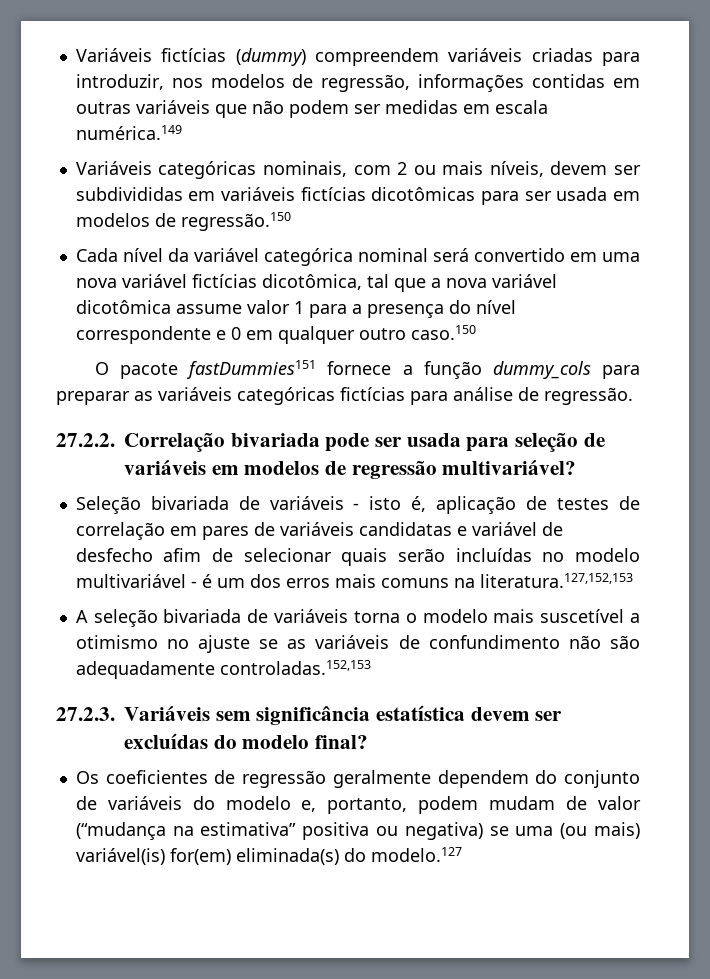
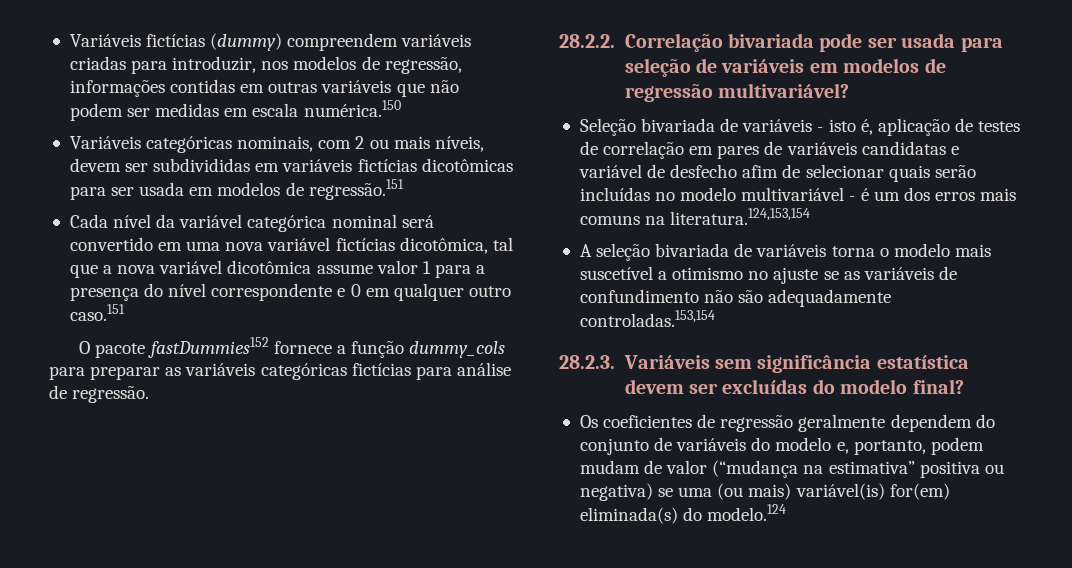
[75,125,182,140] numérica.149 -> [303,100,401,117] numérica.150
[180,212,291,231] regressão.150 -> [308,179,404,200] regressão.151
[410,325,476,340] caso.150 -> [69,304,125,321] caso.151
[186,360,317,379] fastDummies151 -> [147,337,269,358] fastDummies152
[56,433,115,447] 27.2.2. -> [559,34,615,48] 28.2.2.
[479,573,633,588] literatura.127,152,153 -> [670,208,811,225] literatura.124,153,154
[219,660,371,675] [56,707,115,721] controladas.152,153 // 27.2.3. -> [579,310,715,327] [559,355,615,369] controladas.153,154 // 28.2.3.
[370,847,462,862] modelo.127 -> [707,504,787,521] modelo.124

